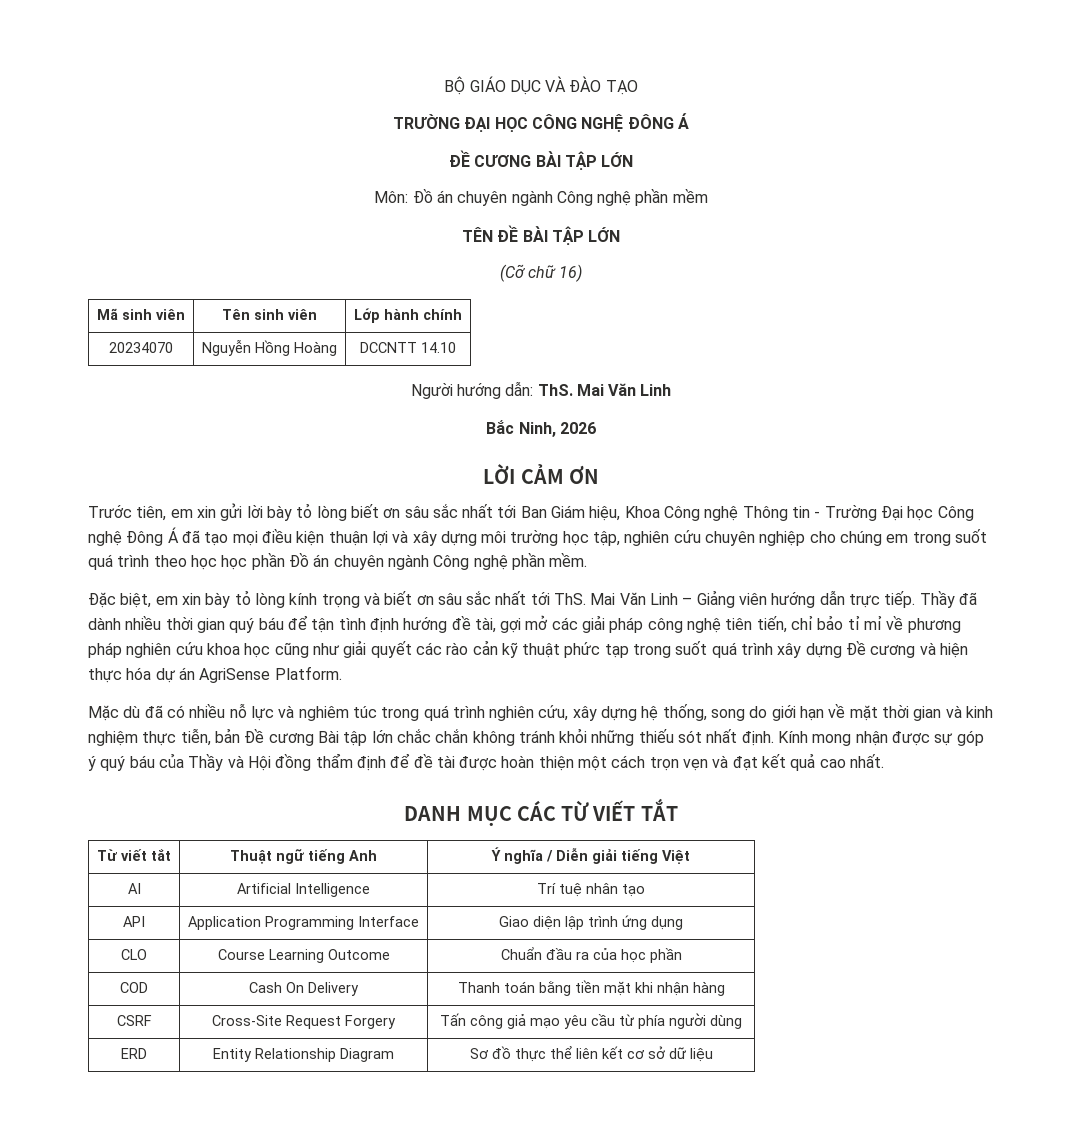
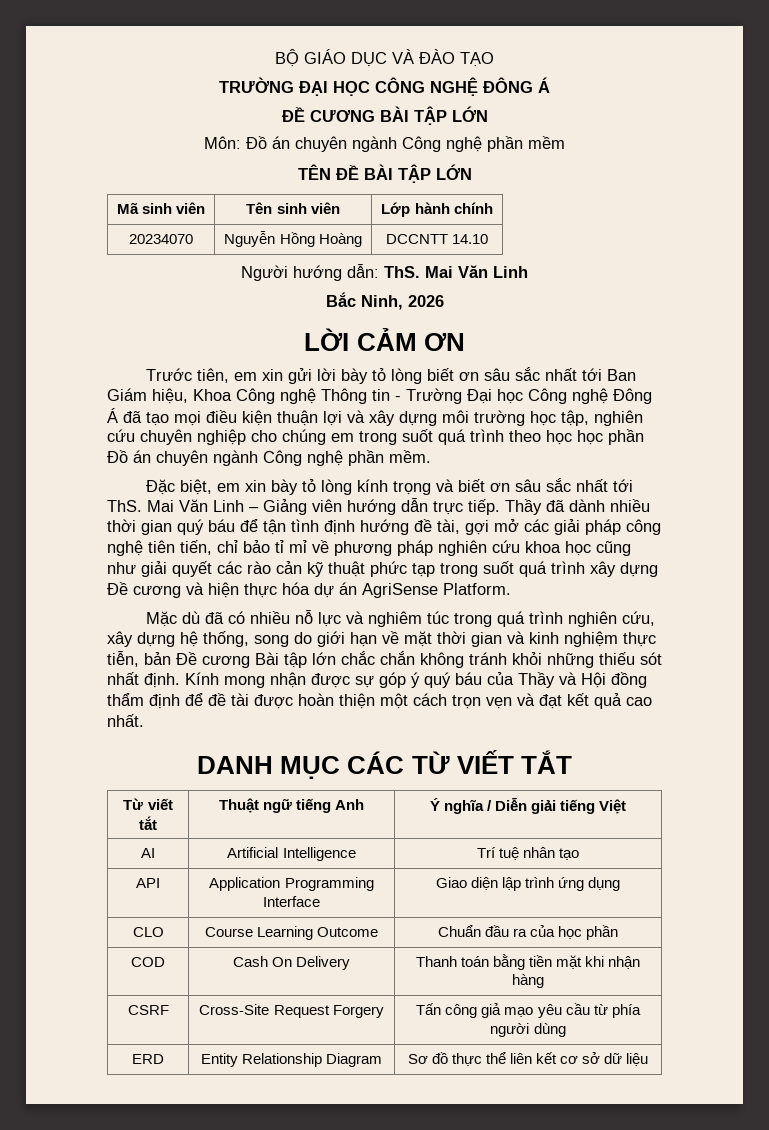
[499,264,583,282] // (Cỡ chữ 16) -> (472, 172) none

